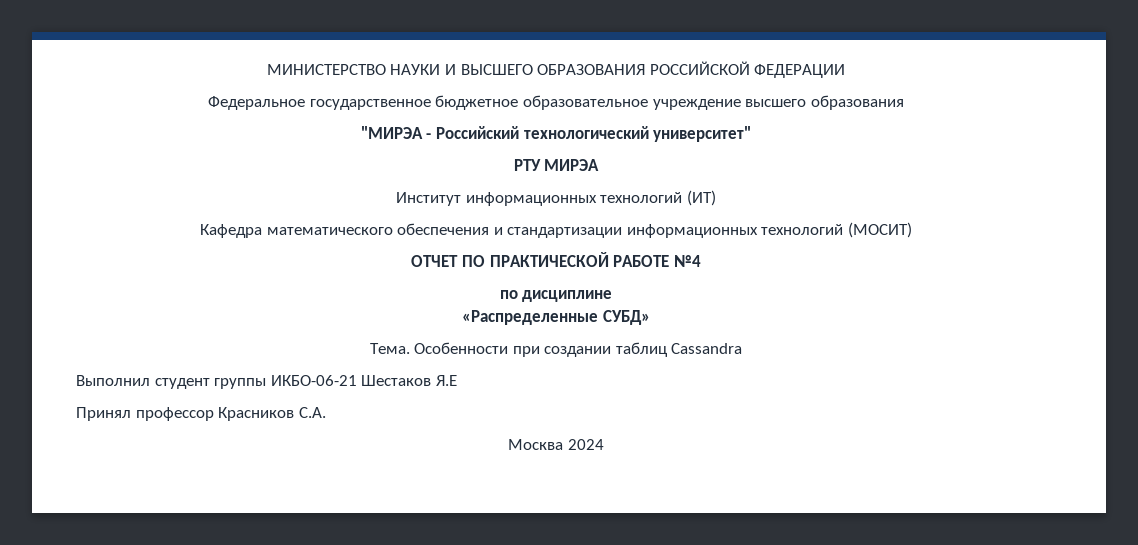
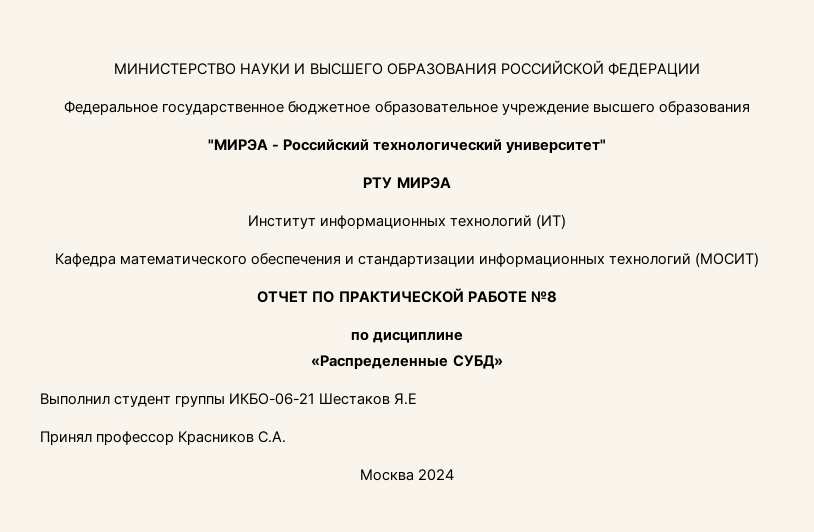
[673,255,701,267] №4 -> [530,291,557,303] №8
[369,342,743,357] // Тема. Особенности при создании таблиц Cassandra -> (503, 362) none

